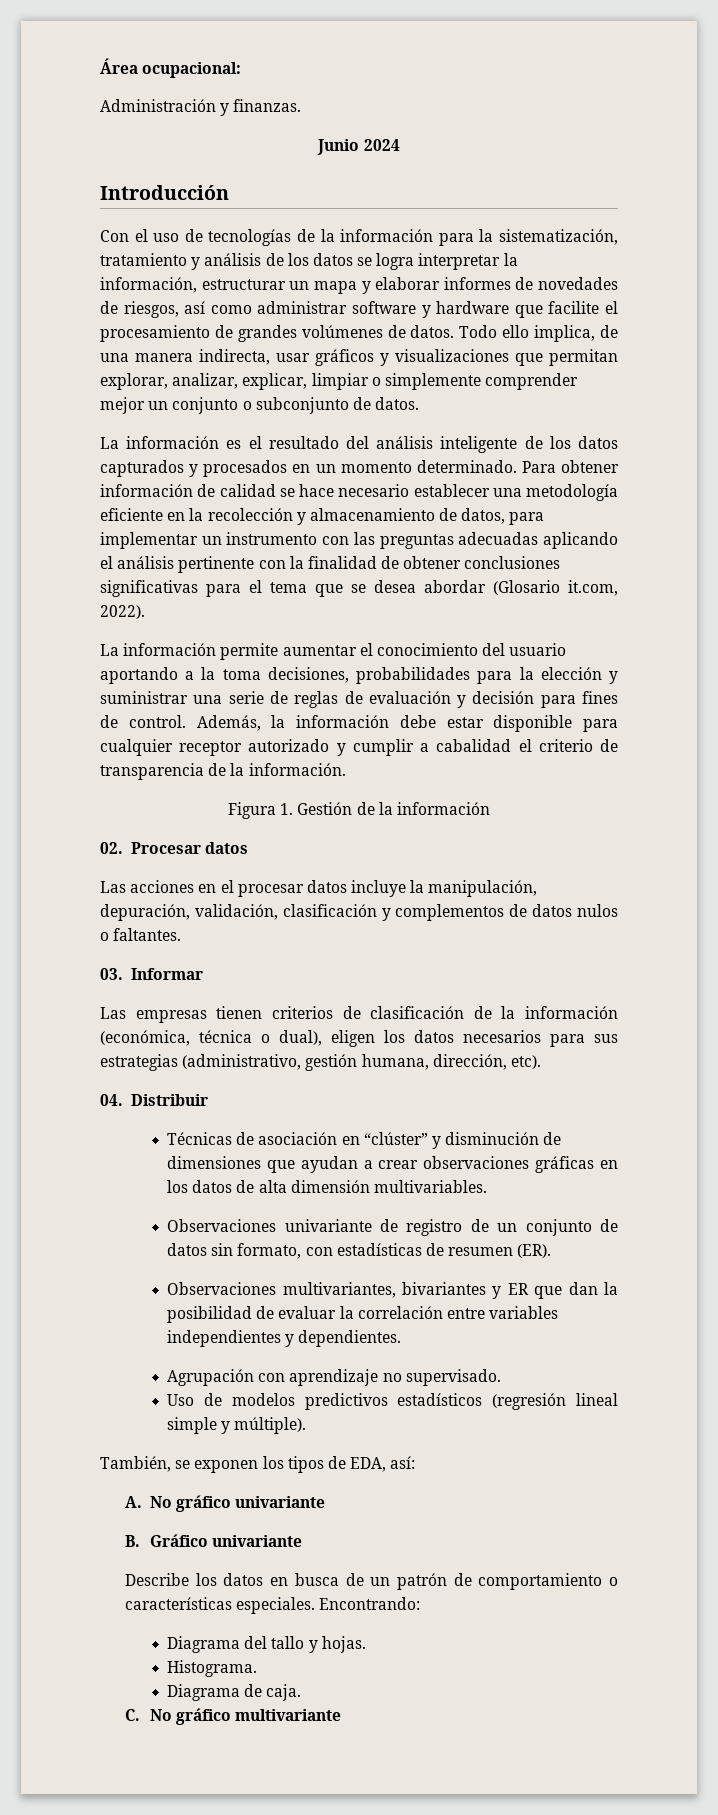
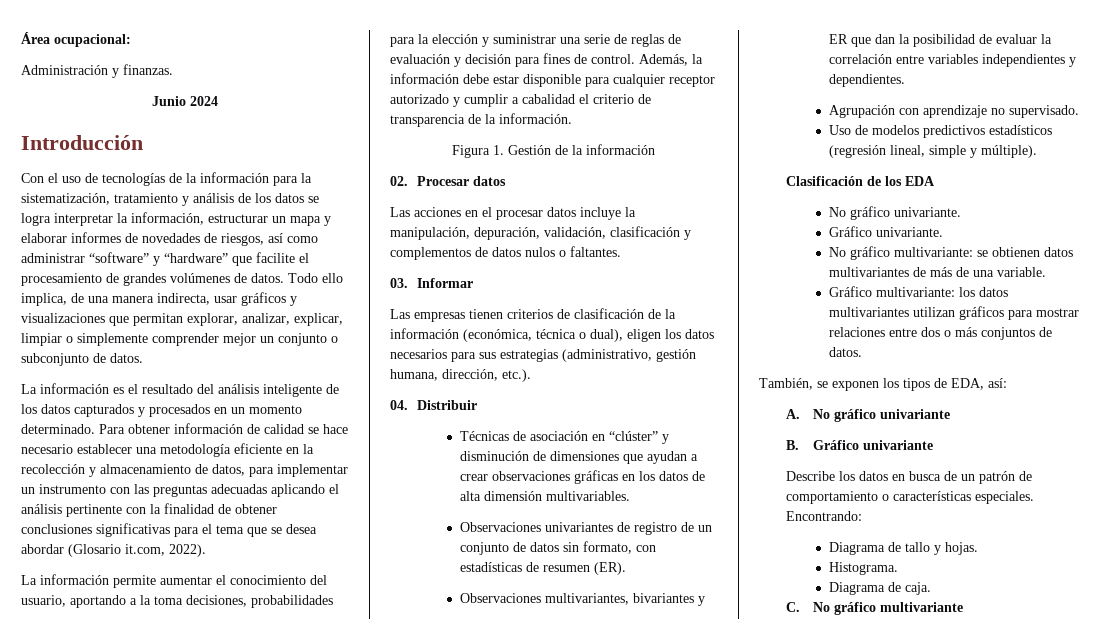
[352,301,510,318] software y hardware -> [89,252,228,266] “software” y “hardware”
[509,643,567,656] usuario -> [21,595,66,607] usuario,
[510,1055,541,1069] etc). -> [502,369,531,382] etc.).
[284,1219,372,1232] univariante -> [544,522,613,532] univariantes
[576,1393,618,1406] lineal -> [889,145,925,157] lineal,
(307, 1425) none -> [786,176,936,186] [828,206,961,220] [828,226,943,237] [828,246,1073,260] [828,267,1046,277] [828,286,1008,297] [828,306,1079,320] [828,327,1052,340] [828,347,862,357] // Clasificación de los EDA // No gráfico univariante. // Gráfico univariante. // No gráfico multivariante: se obtienen datos multivariantes de más de una variable. // Gráfico multivariante: los datos multivariantes utilizan gráficos para mostrar relaciones entre dos o más conjuntos de datos.
[244,1636,268,1649] del -> [887,542,901,552] de

